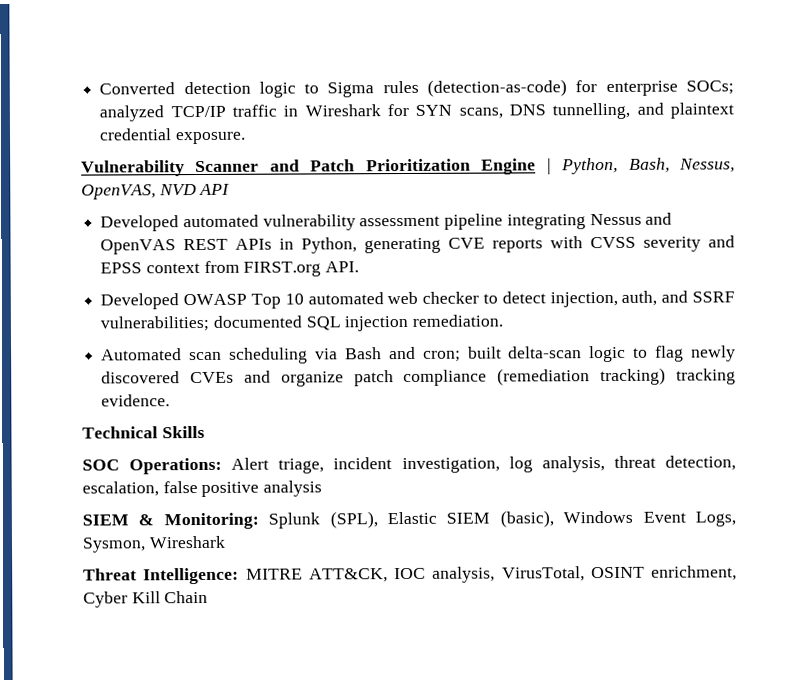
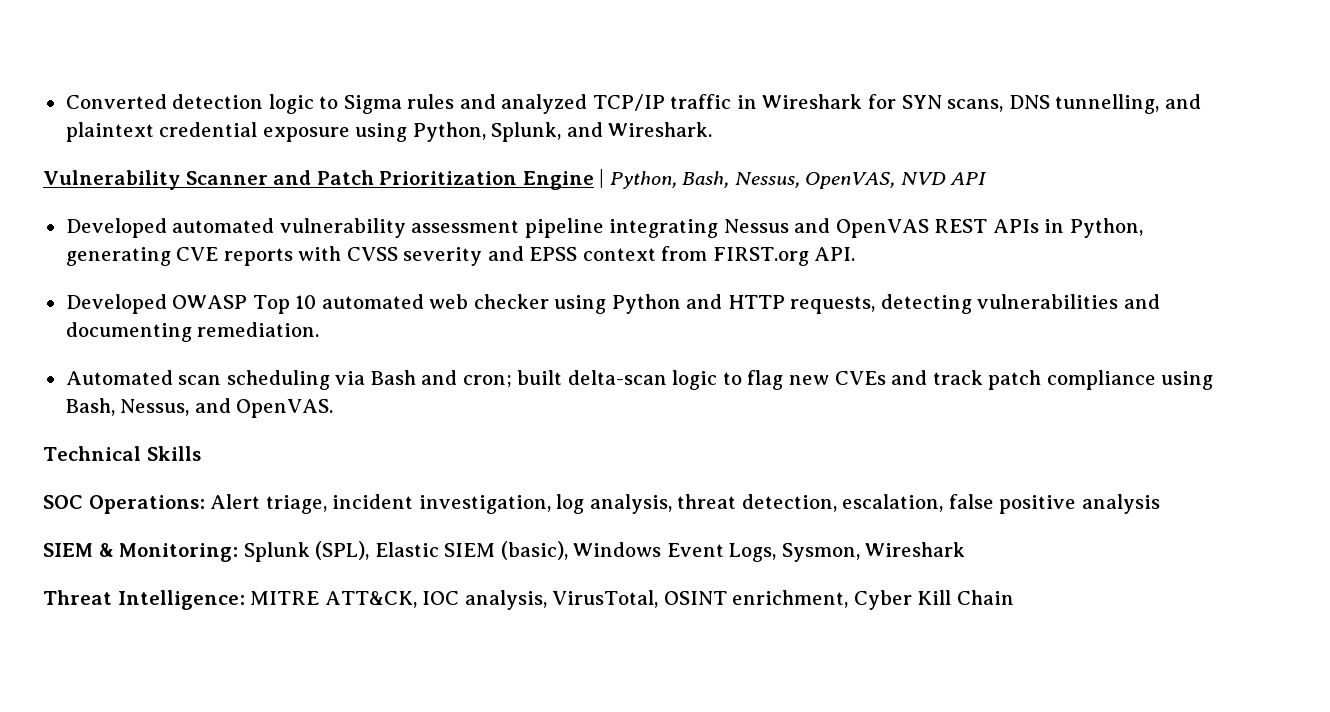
[427,79,734,97] (detection-as-code) for enterprise SOCs; -> [459,94,496,109] and
[174,131,246,145] exposure. -> [262,122,713,142] exposure using Python, Splunk, and Wireshark.
[482,290,735,308] [100,315,409,332] to detect injection, auth, and SSRF vulnerabilities; documented SQL injection -> [554,294,1161,314] [65,322,192,342] using Python and HTTP requests, detecting vulnerabilities and documenting
[691,345,736,362] [101,371,181,384] newly discovered -> [788,375,829,385] new
[280,371,344,387] organize -> [932,370,983,385] track
[497,367,736,386] [101,394,171,407] (remediation tracking) tracking evidence. -> [1161,371,1214,390] [65,398,334,418] using Bash, Nessus, and OpenVAS.

